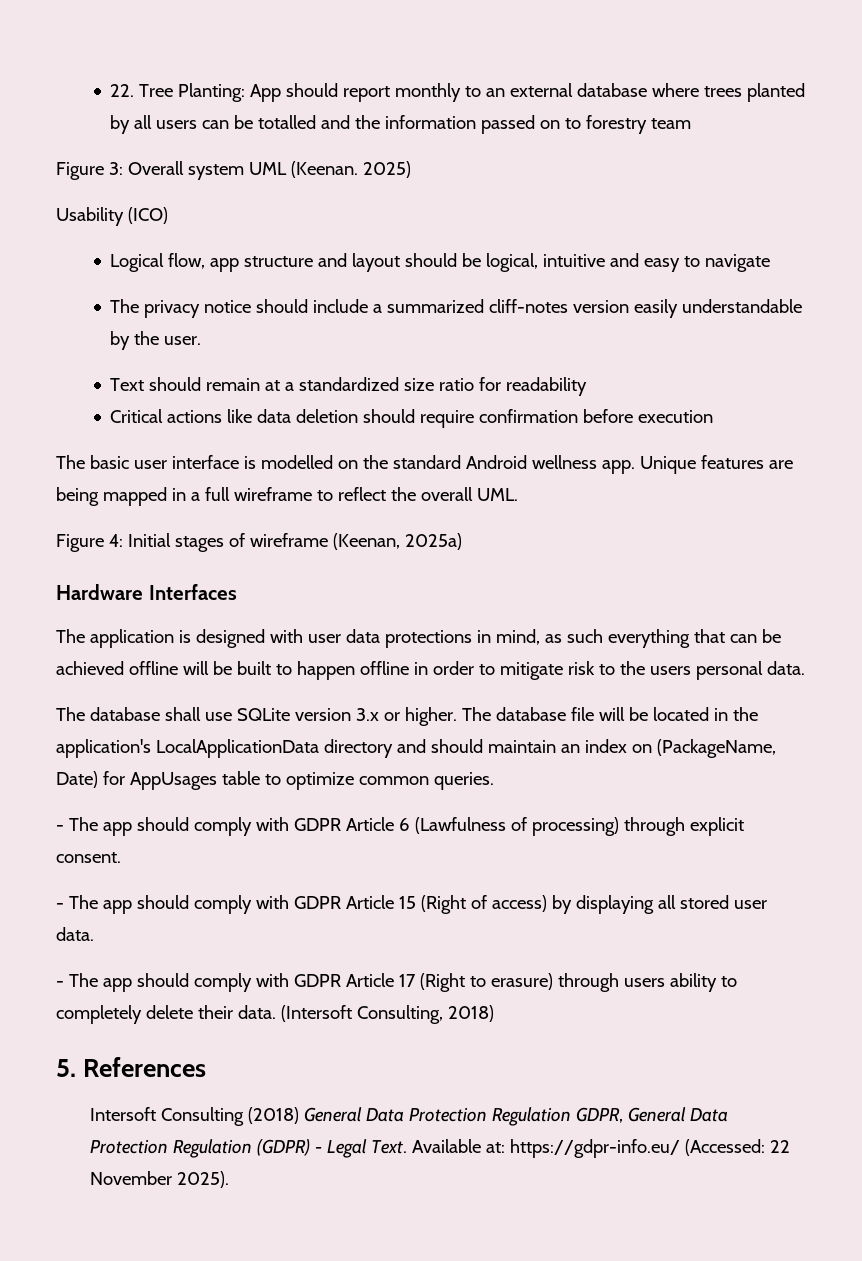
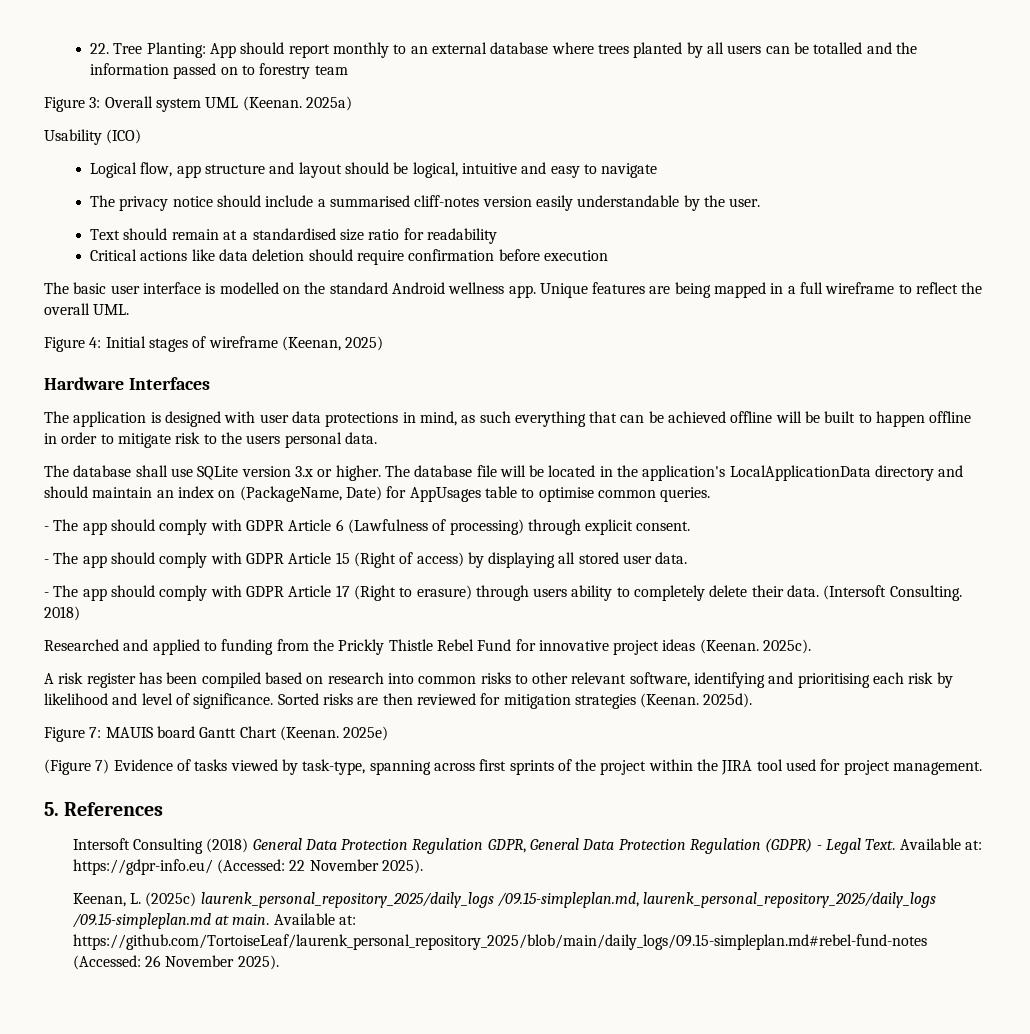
[362,161,411,178] 2025) -> [305,96,352,111] 2025a)
[387,299,485,313] summarized -> [330,195,411,207] summarised
[299,377,400,391] standardized -> [252,228,336,240] standardised
[404,533,462,550] 2025a) -> [345,336,384,351] 2025)
[285,772,354,790] optimize -> [538,487,594,502] optimise
[356,1005,443,1024] Consulting, -> [889,585,962,601] Consulting.
(494, 1013) none -> [44,639,812,655] [44,672,953,688] [44,693,753,709] [44,726,389,742] [44,759,983,775] // Researched and applied to funding from the Prickly Thistle Rebel Fund for innovative project ideas (Keenan. 2025c). // A risk register has been compiled based on research into common risks to other relevant software, identifying and prioritising each risk by likelihood and level of significance. Sorted risks are then reviewed for mitigation strategies (Keenan. 2025d). // Figure 7: MAUIS board Gantt Chart (Keenan. 2025e) // (Figure 7) Evidence of tasks viewed by task-type, spanning across first sprints of the project within the JIRA tool used for project management.
(230, 1179) none -> [72,892,937,908] [72,913,356,929] [72,934,927,950] [72,955,279,970] // Keenan, L. (2025c) laurenk_personal_repository_2025/daily_logs /09.15-simpleplan.md, laurenk_personal_repository_2025/daily_logs /09.15-simpleplan.md at main. Available at: https://github.com/TortoiseLeaf/laurenk_personal_repository_2025/blob/main/daily_logs/09.15-simpleplan.md#rebel-fund-notes (Accessed: 26 November 2025).

